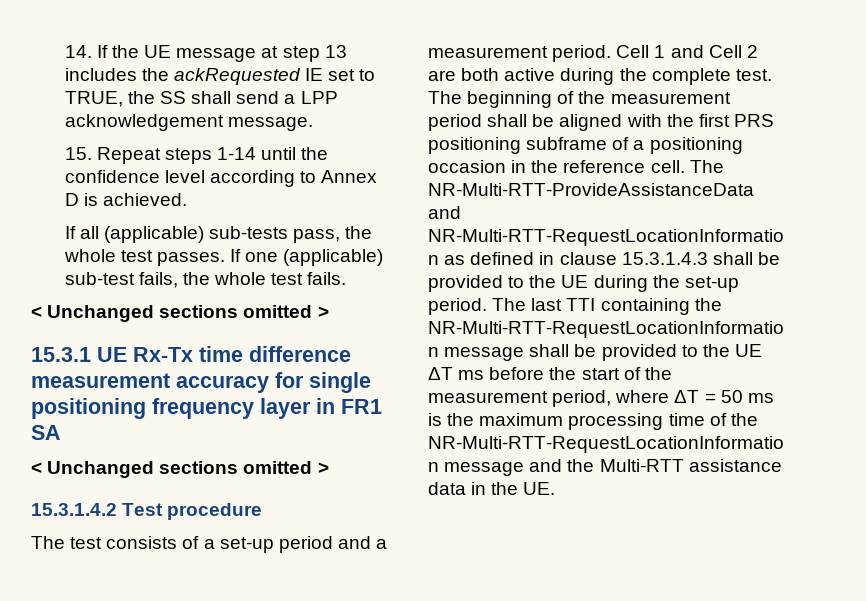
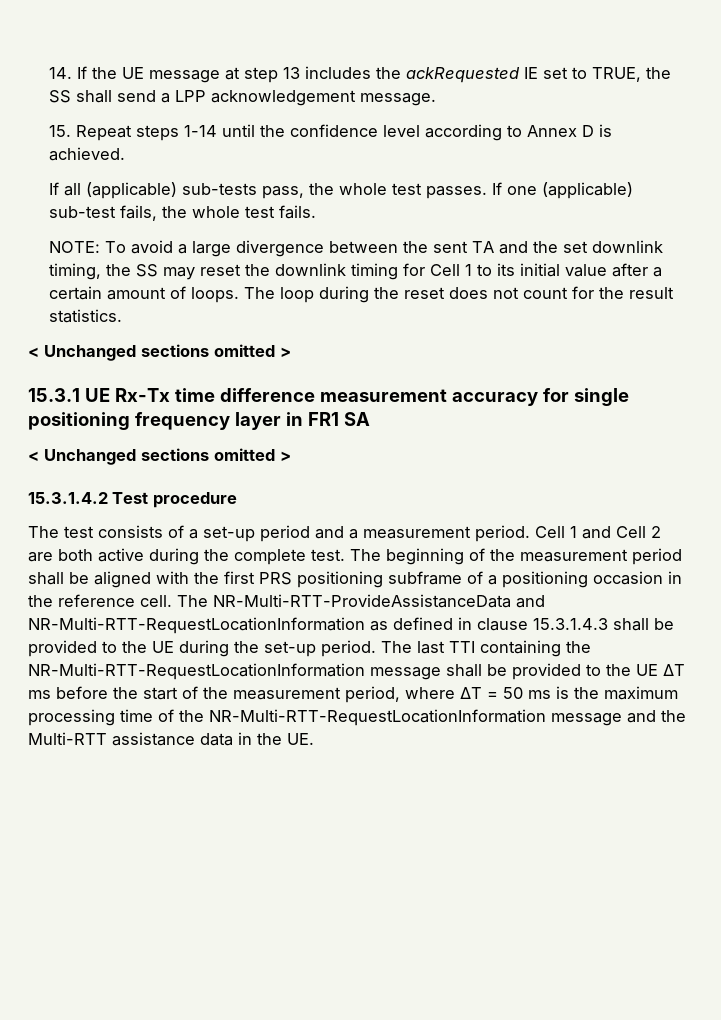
(347, 278) none -> [49,240,664,257] [49,263,663,280] [49,286,675,303] [49,309,123,323] // NOTE: To avoid a large divergence between the sent TA and the set downlink timing, the SS may reset the downlink timing for Cell 1 to its initial value after a certain amount of loops. The loop during the reset does not count for the result statistics.

